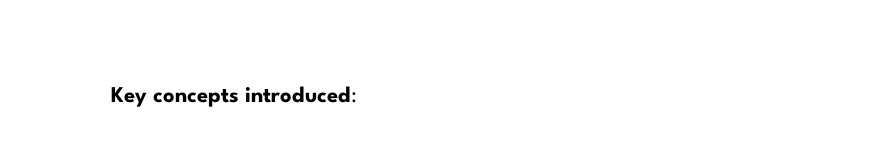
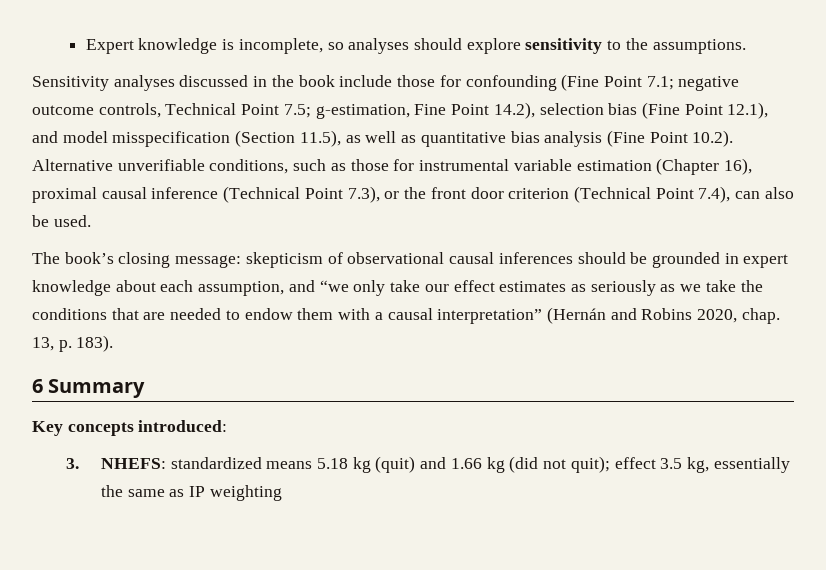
[111,86,358,107] Key concepts introduced: -> [85,38,746,54] [32,74,740,91] [32,102,769,119] [32,130,734,147] [32,158,752,175] [32,186,794,203] [32,215,91,227] [32,252,789,268] [32,280,763,296] [32,307,780,324] [32,335,114,352] [32,379,146,398] [32,420,228,436] [66,456,790,473] [100,485,282,501] Expert knowledge is incomplete, so analyses should explore sensitivity to the assumptions. // Sensitivity analyses discussed in the book include those for confounding (Fine Point 7.1; negative outcome controls, Technical Point 7.5; g-estimation, Fine Point 14.2), selection bias (Fine Point 12.1), and model misspecification (Section 11.5), as well as quantitative bias analysis (Fine Point 10.2). Alternative unverifiable conditions, such as those for instrumental variable estimation (Chapter 16), proximal causal inference (Technical Point 7.3), or the front door criterion (Technical Point 7.4), can also be used. // The book’s closing message: skepticism of observational causal inferences should be grounded in expert knowledge about each assumption, and “we only take our effect estimates as seriously as we take the conditions that are needed to endow them with a causal interpretation” (Hernán and Robins 2020, chap. 13, p. 183). // 6 Summary // Key concepts introduced: // 3. NHEFS: standardized means 5.18 kg (quit) and 1.66 kg (did not quit); effect 3.5 kg, essentially the same as IP weighting

